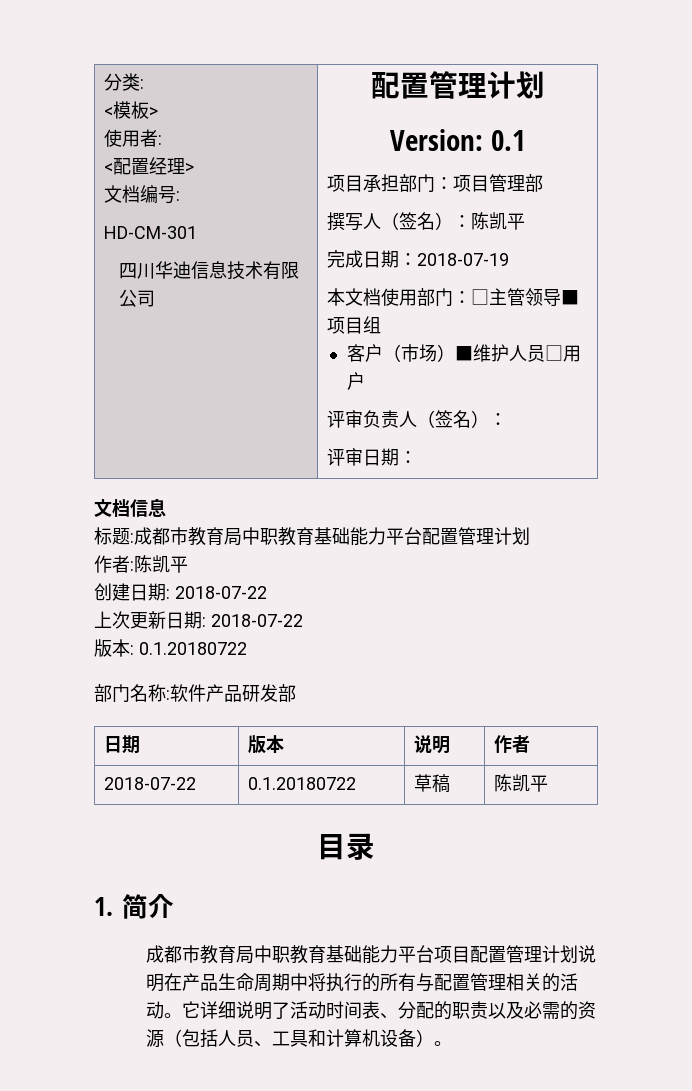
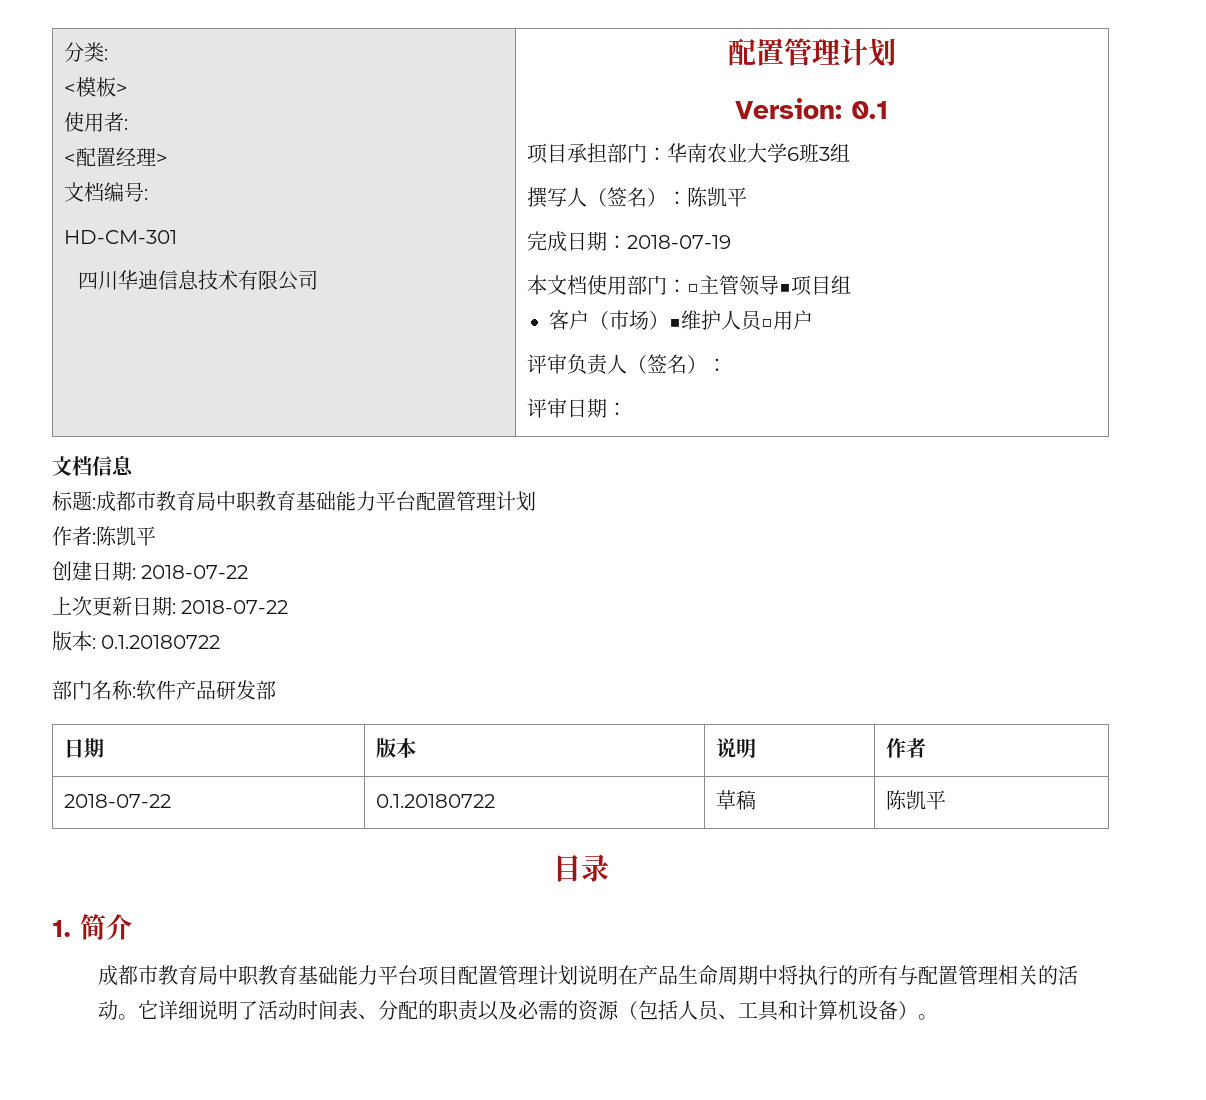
[452,174,543,192] 项目管理部 -> [666,143,850,163] 华南农业大学6班3组

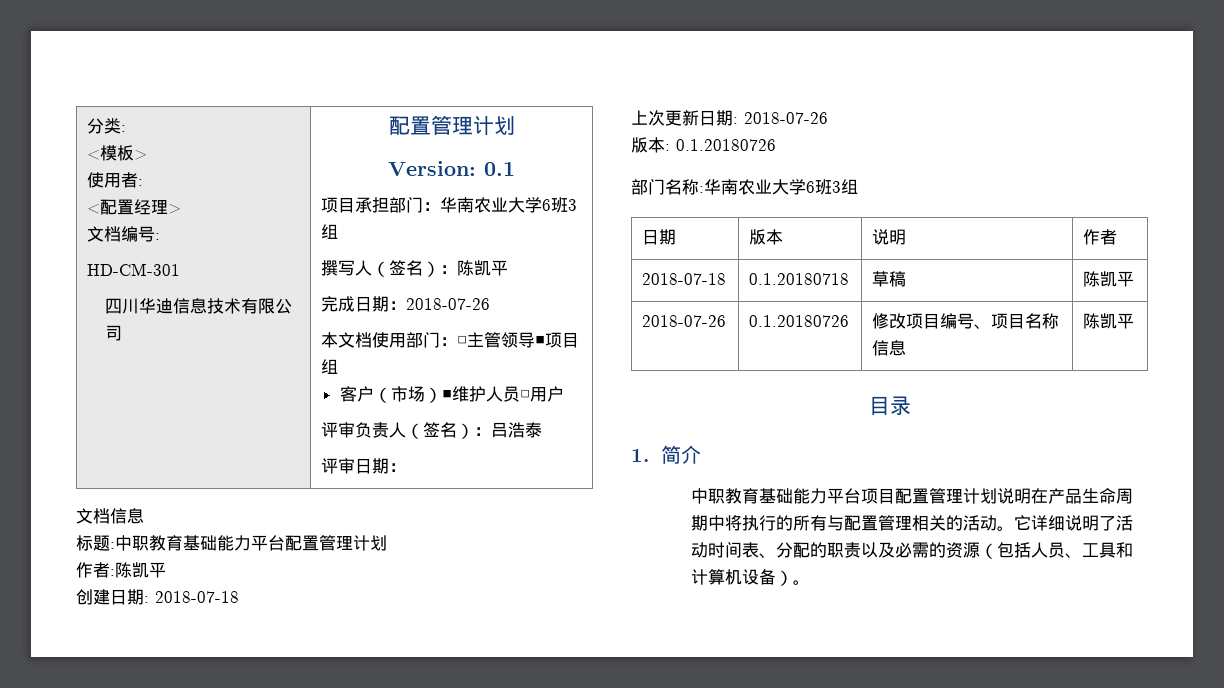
[626,235,731,249] 2018-07-19 -> [406,298,491,310] 2018-07-26
(727, 365) none -> [491,422,543,438] 吕浩泰
[96,491,216,512] 成都市教育局 -> (115, 545) none
[141,565,249,579] 2018-07-22 -> [155,591,239,603] 2018-07-18
[181,600,289,614] 2018-07-22 -> [744,112,828,124] 2018-07-26
[101,635,221,649] 0.1.20180722 -> [676,139,776,151] 0.1.20180726
[136,680,276,700] 软件产品研发部 -> [704,179,858,195] 华南农业大学6班3组
[63,794,171,808] [375,794,495,808] 2018-07-22 | 0.1.20180722 -> [642,273,727,285] [749,273,850,285] 2018-07-18 | 0.1.20180718
(946, 800) none -> [642,315,727,327] [749,315,850,327] [872,313,1060,329] [872,340,907,356] [1083,313,1135,329] // 2018-07-26 | 0.1.20180726 | 修改项目编号、项目名称信息 | 陈凯平
[97,965,218,986] 成都市教育局 -> (701, 454) none

